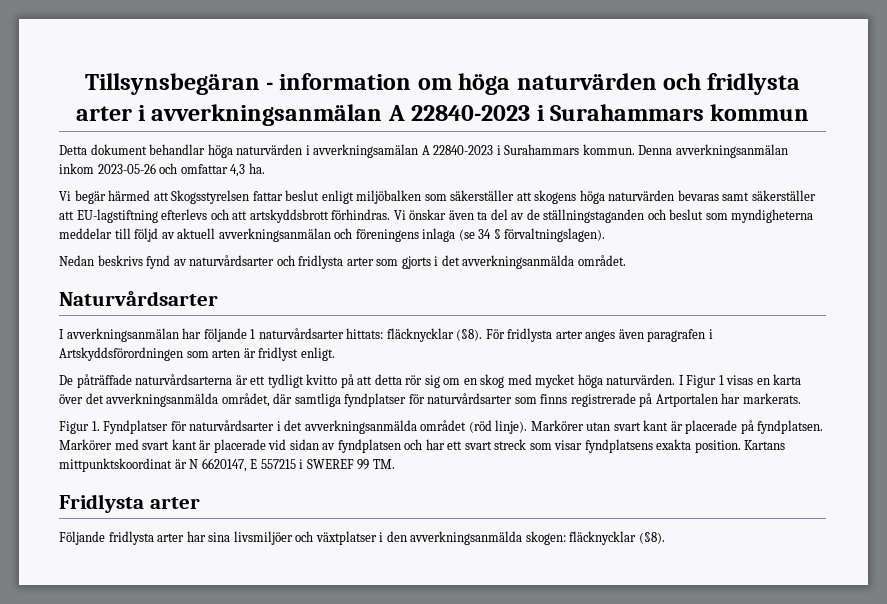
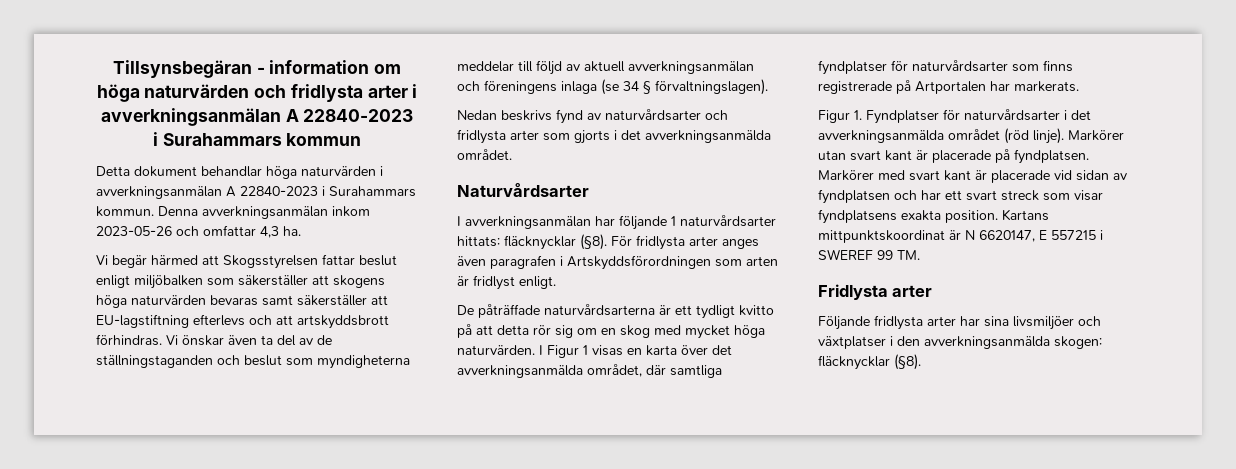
[313,144,419,158] avverkningsamälan -> [96,186,222,199] avverkningsanmälan

